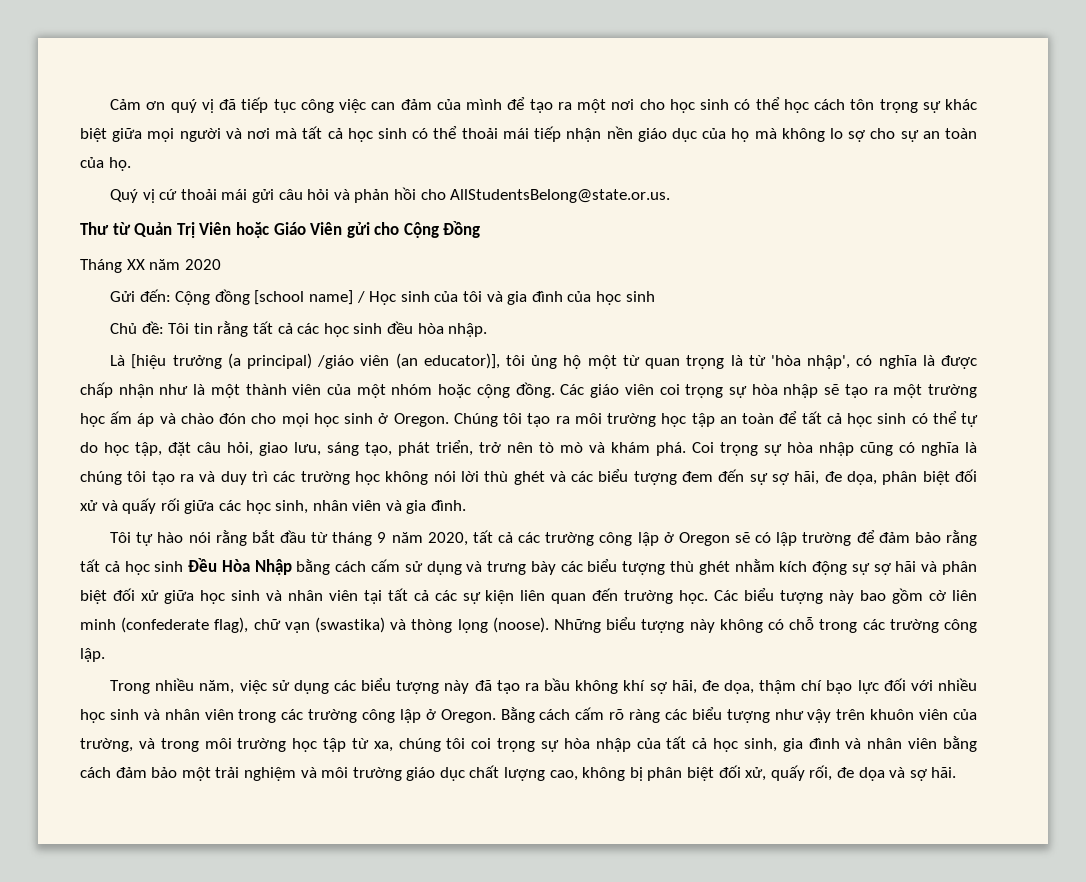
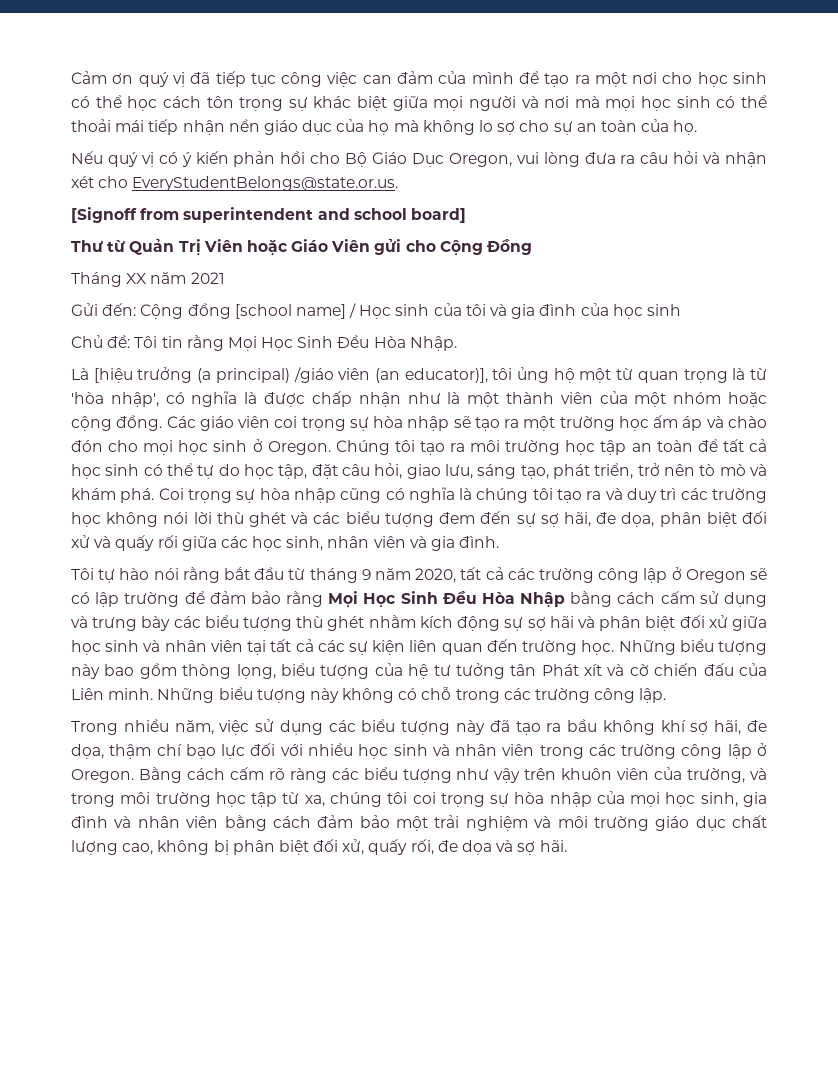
[302,126,343,139] tất cả -> [605,96,636,111] mọi
[110,187,671,203] Quý vị cứ thoải mái gửi câu hỏi và phản hồi cho AllStudentsBelong@state.or.us. -> [71,151,767,167] [71,176,399,191] [71,207,466,223] Nếu quý vị có ý kiến phản hồi cho Bộ Giáo Dục Oregon, vui lòng đưa ra câu hỏi và nhận xét cho EveryStudentBelongs@state.or.us. // [Signoff from superintendent and school board]
[184,259,221,270] 2020 -> [190,272,225,284] 2021
[253,321,488,337] tất cả các học sinh đều hòa nhập. -> [227,335,457,351] Mọi Học Sinh Đều Hòa Nhập.
[80,559,184,575] tất cả học sinh -> [328,591,438,608] Mọi Học Sinh
[714,590,739,601] Các -> [618,640,676,655] Những
[929,590,977,601] [80,617,549,633] cờ liên minh (confederate flag), chữ vạn (swastika) và thòng lọng (noose). -> [182,663,768,679] [71,688,154,700] thòng lọng, biểu tượng của hệ tư tưởng tân Phát xít và cờ chiến đấu của Liên minh.
[666,736,708,749] tất cả -> [630,792,661,807] mọi

